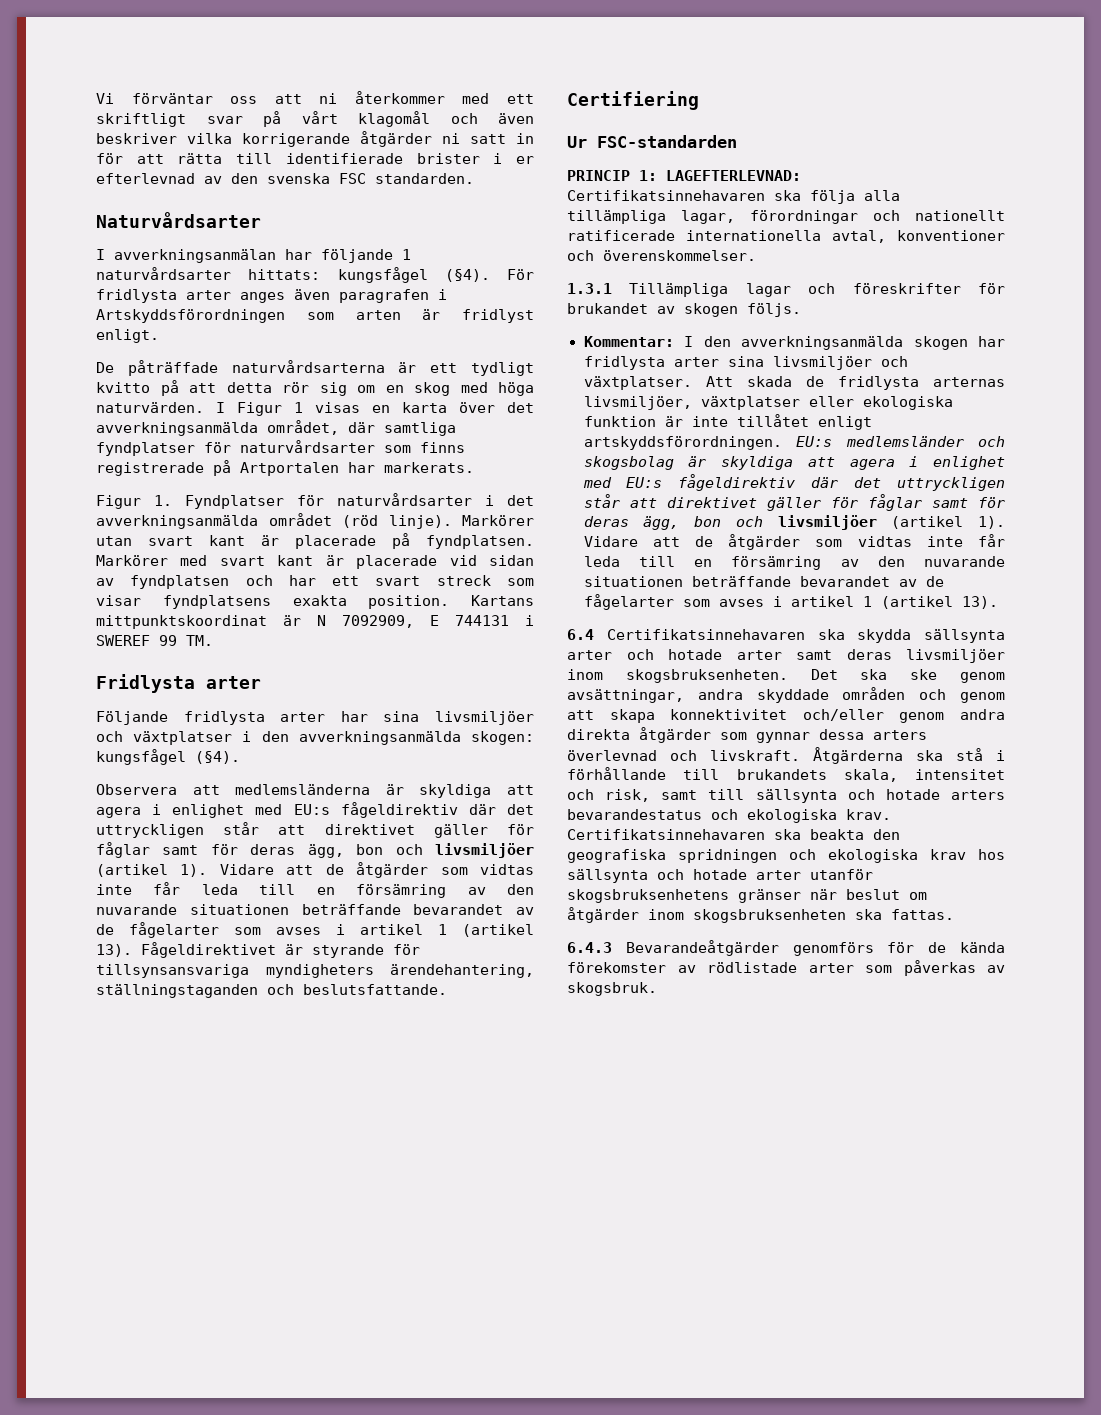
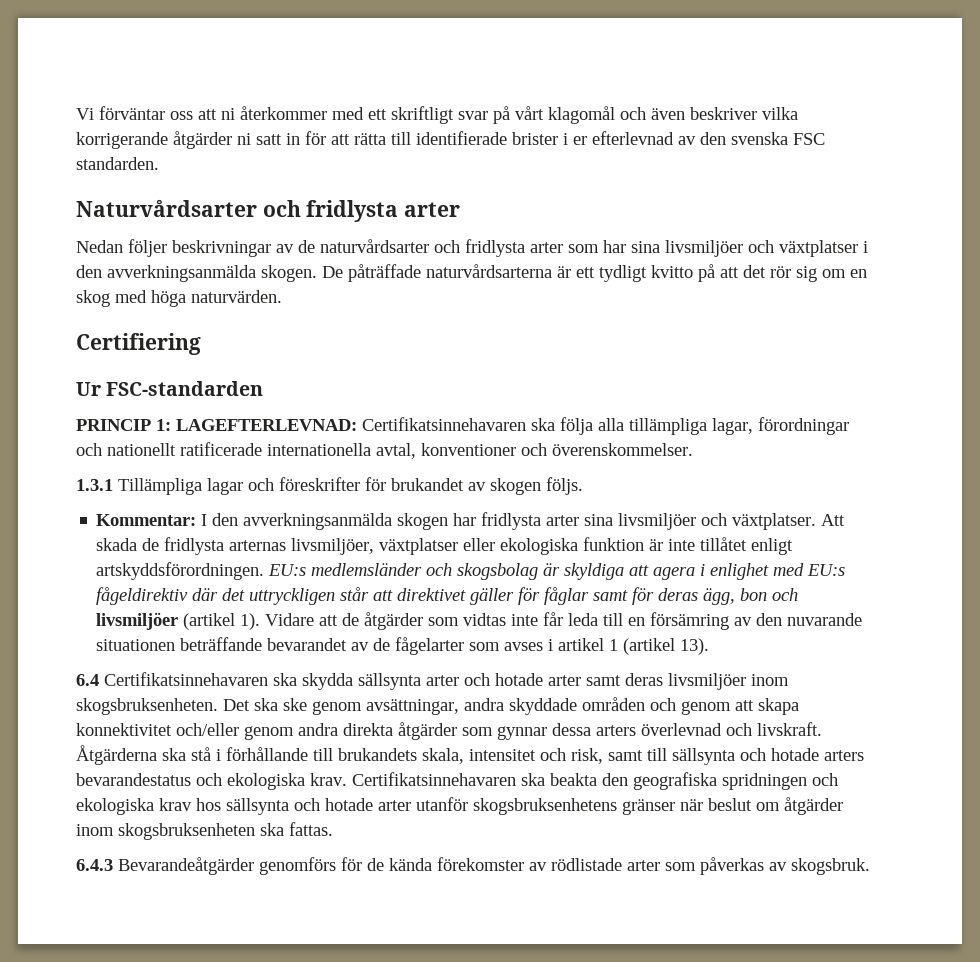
[96,249,411,263] [96,267,534,283] [96,289,447,303] [96,309,534,323] [96,329,159,343] // I avverkningsanmälan har följande 1 naturvårdsarter hittats: kungsfågel (§4). För fridlysta arter anges även paragrafen i Artskyddsförordningen som arten är fridlyst enligt. // -> [262,200,461,222] [76,239,868,257] [76,265,317,282] och fridlysta arter // Nedan följer beskrivningar av de naturvårdsarter och fridlysta arter som har sina livsmiljöer och växtplatser i den avverkningsanmälda skogen.
[226,382,272,393] detta -> [743,265,766,278] det
[216,402,534,416] [96,420,456,436] [96,440,465,456] [96,460,474,476] [96,493,534,509] [96,513,534,529] [96,533,534,549] [96,555,534,569] [96,575,534,589] [96,595,534,609] [96,615,534,629] [96,635,213,646] [96,674,261,693] [96,711,534,725] [96,731,534,745] [96,749,240,765] [96,784,534,798] [96,802,534,818] [96,822,534,838] [96,842,534,858] [96,862,534,878] [96,882,534,898] [96,904,534,915] [96,922,534,938] [96,942,420,958] [96,964,534,978] [96,984,447,998] I Figur 1 visas en karta över det avverkningsanmälda området, där samtliga fyndplatser för naturvårdsarter som finns registrerade på Artportalen har markerats. // Figur 1. Fyndplatser för naturvårdsarter i det avverkningsanmälda området (röd linje). Markörer utan svart kant är placerade på fyndplatsen. Markörer med svart kant är placerade vid sidan av fyndplatsen och har ett svart streck som visar fyndplatsens exakta position. Kartans mittpunktskoordinat är N 7092909, E 744131 i SWEREF 99 TM. // Fridlysta arter // Följande fridlysta arter har sina livsmiljöer och växtplatser i den avverkningsanmälda skogen: kungsfågel (§4). // Observera att medlemsländerna är skyldiga att agera i enlighet med EU:s fågeldirektiv där det uttryckligen står att direktivet gäller för fåglar samt för deras ägg, bon och livsmiljöer (artikel 1). Vidare att de åtgärder som vidtas inte får leda till en försämring av den nuvarande situationen beträffande bevarandet av de fågelarter som avses i artikel 1 (artikel 13). Fågeldirektivet är styrande för tillsynsansvariga myndigheters ärendehantering, ställningstaganden och beslutsfattande. -> (282, 296) none

